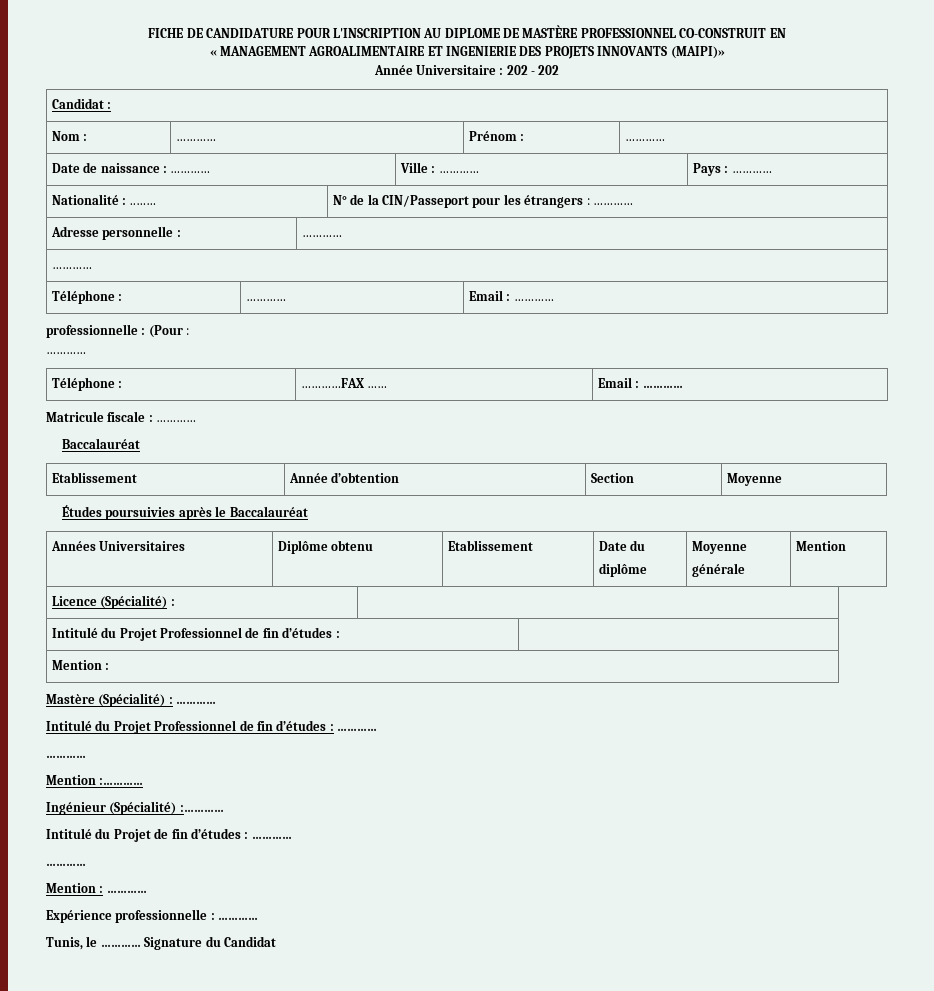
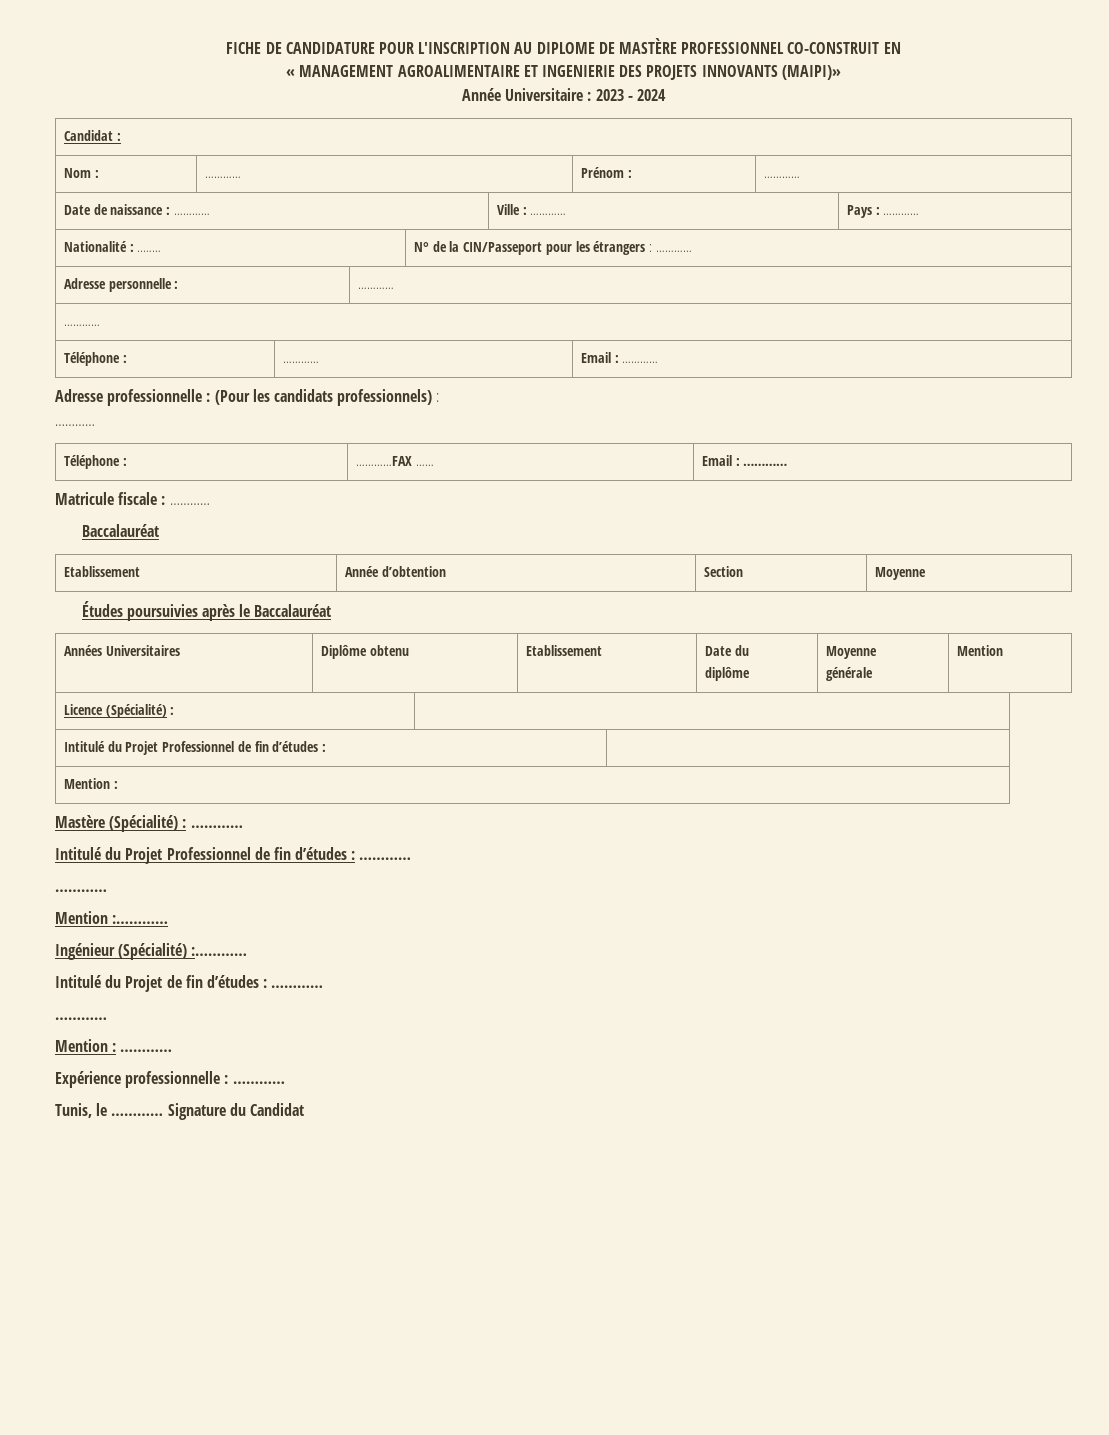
[506,65,560,75] 202 - 202 -> [595,89,666,101] 2023 - 2024
(554, 300) none -> [55,389,103,402] Adresse
(183, 331) none -> [252,389,433,406] les candidats professionnels)

